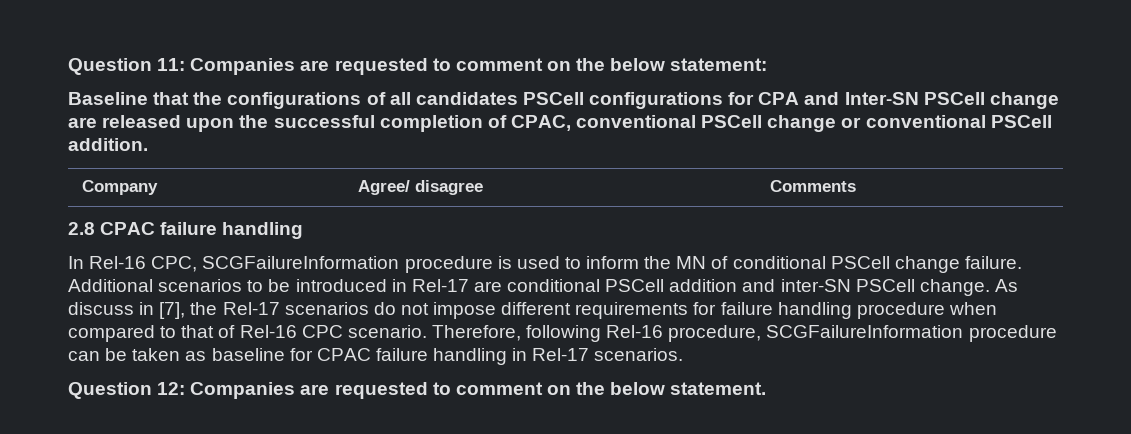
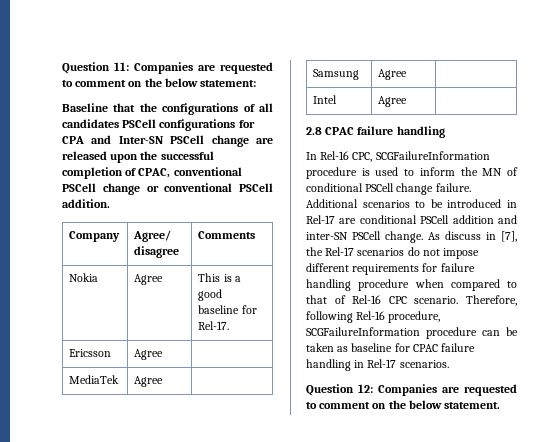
(857, 186) none -> [69,273,99,282] [134,274,164,285] [198,273,241,282] [198,289,223,301] [198,305,257,314] [198,321,230,330] [69,349,112,357] [134,349,164,360] [69,375,120,384] [134,376,164,387] [313,69,360,80] [378,69,408,80] [313,95,338,104] [378,96,408,107] // Nokia | Agree | This is a good baseline for Rel-17. // Ericsson | Agree | // MediaTek | Agree | // Samsung | Agree | // Intel | Agree |

